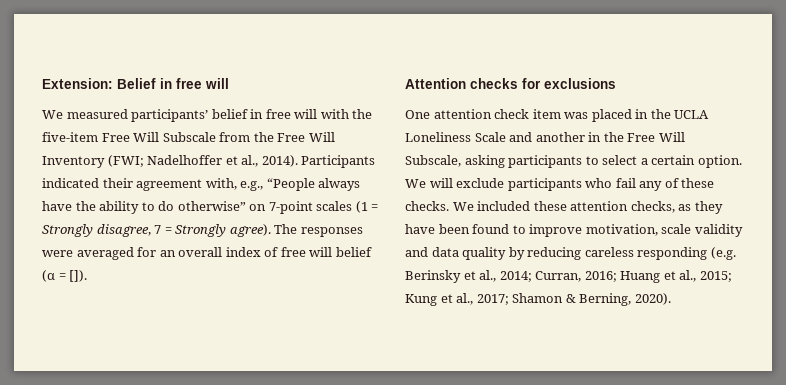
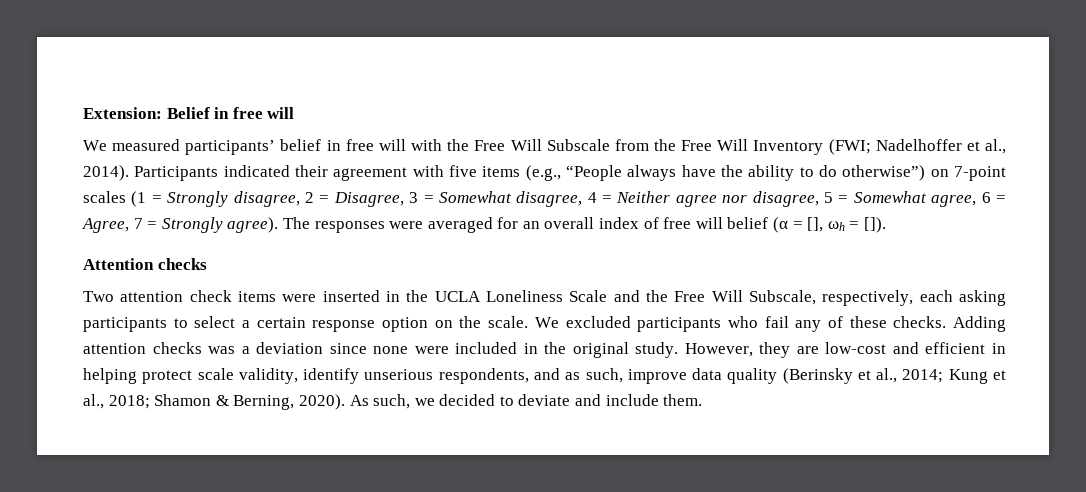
[42,132,98,142] five-item -> (470, 145) none
[205,178,264,191] with, e.g., -> [412,165,561,181] with five items (e.g.,
[177,201,246,211] otherwise” -> [842,165,926,181] otherwise”)
(151, 230) none -> [304,191,1007,207] [82,218,129,233] 2 = Disagree, 3 = Somewhat disagree, 4 = Neither agree nor disagree, 5 = Somewhat agree, 6 = Agree,
(66, 276) none -> [807,217,860,232] [], ωh =
[522,78,616,89] [405,109,632,122] for exclusions // One attention check item was placed -> [83,290,380,302] // Two attention check items were inserted
[535,132,602,142] another in -> (640, 296) none
(461, 161) none -> [822,290,953,306] respectively, each
[697,155,742,168] [405,178,505,188] option. We will exclude -> [312,316,631,332] response option on the scale. We excluded
[452,201,723,214] [405,224,743,237] [405,247,736,260] [405,270,732,283] We included these attention checks, as they have been found to improve motivation, scale validity and data quality by reducing careless responding (e.g. Berinsky et al., 2014; Curran, 2016; Huang et al., 2015; -> [953,316,1007,332] [83,342,1006,358] [83,368,944,384] Adding attention checks was a deviation since none were included in the original study. However, they are low-cost and efficient in helping protect scale validity, identify unserious respondents, and as such, improve data quality (Berinsky et al., 2014;
[476,294,509,305] 2017; -> [108,395,150,409] 2018;
(671, 299) none -> [349,394,703,409] As such, we decided to deviate and include them.

